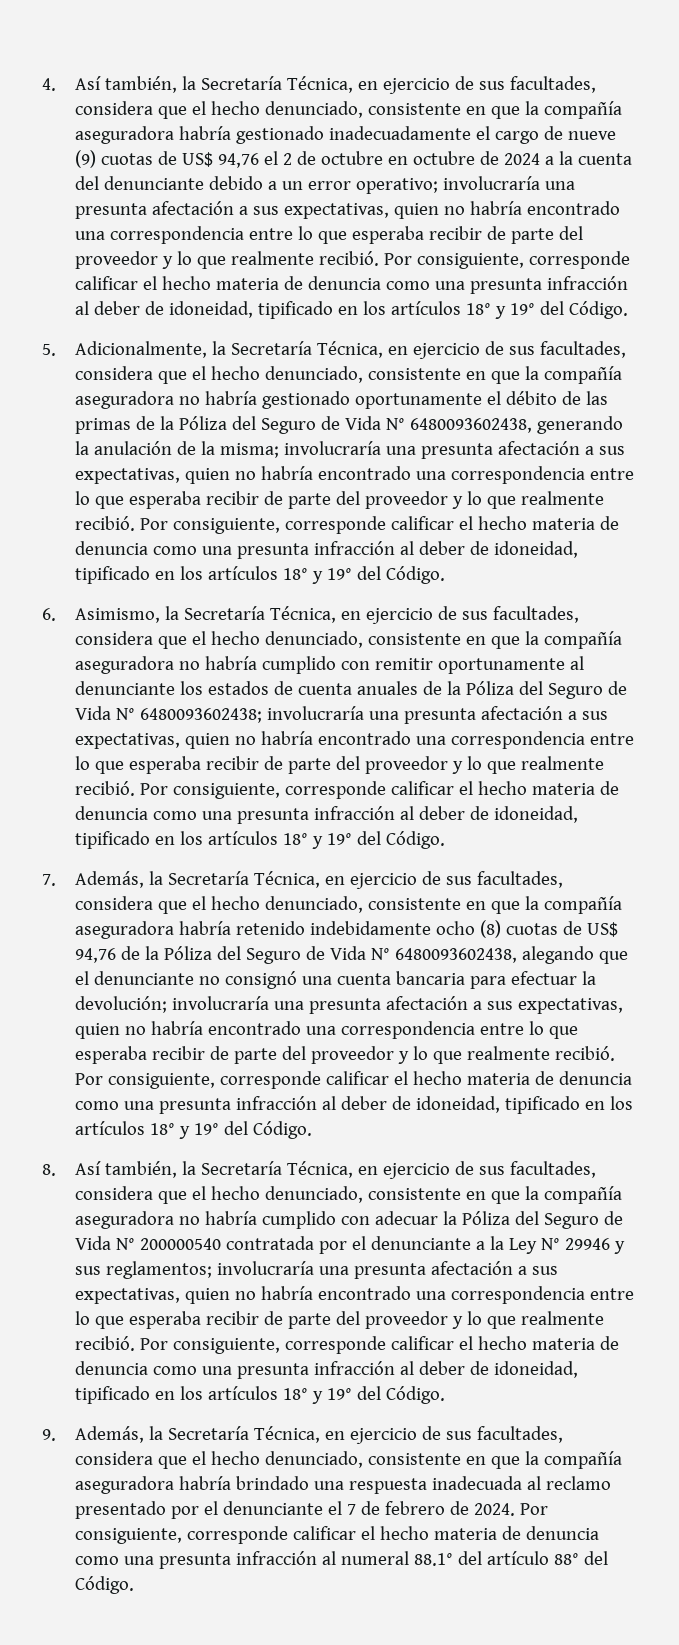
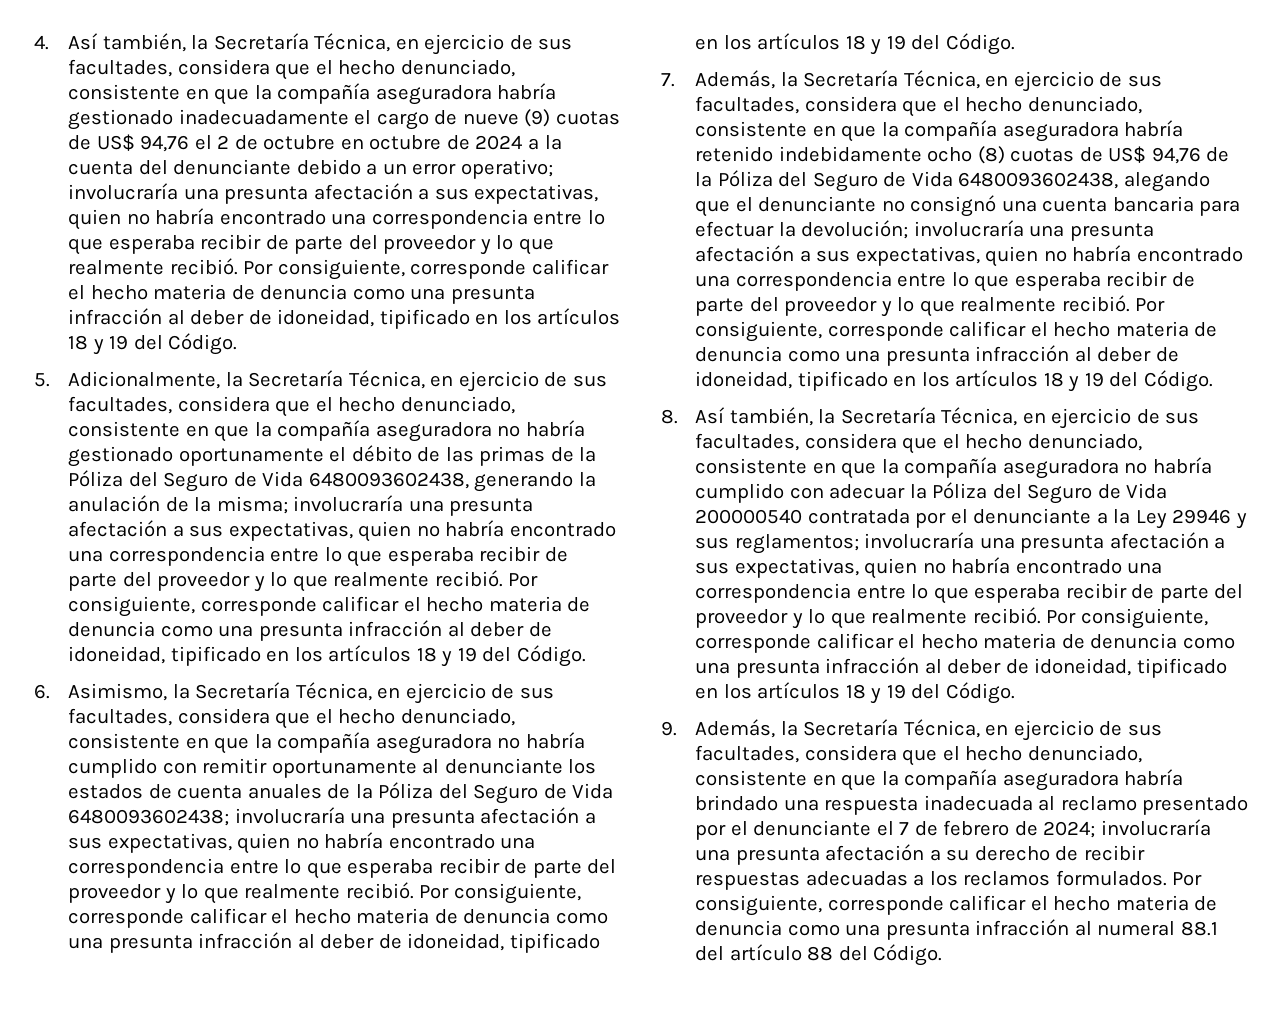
[465,303,535,319] 18° y 19° -> [68,335,129,355] 18 y 19
[385,418,405,430] N° -> (304, 479) none
[283,568,353,584] 18° y 19° -> [416,647,477,667] 18 y 19
[116,708,136,720] N° -> (614, 791) none
[283,833,353,849] 18° y 19° -> [845,35,906,55] 18 y 19
[370,948,390,960] N° -> (953, 179) none
[150,1123,220,1139] 18° y 19° -> [1043,372,1104,392] 18 y 19
[116,1238,136,1250] N° -> (1168, 491) none
[540,1238,560,1250] N° -> (1167, 519) none
[283,1388,353,1404] 18° y 19° -> [845,684,906,704] 18 y 19
[473,1503,515,1516] 2024. -> [1043,819,1211,838] [695,844,1145,865] [695,870,1167,890] 2024; involucraría una presunta afectación a su derecho de recibir respuestas adecuadas a los reclamos formulados.
[414,1553,454,1566] 88.1° -> [1180,921,1218,936] 88.1
[553,1553,579,1565] 88° -> [807,946,834,961] 88

